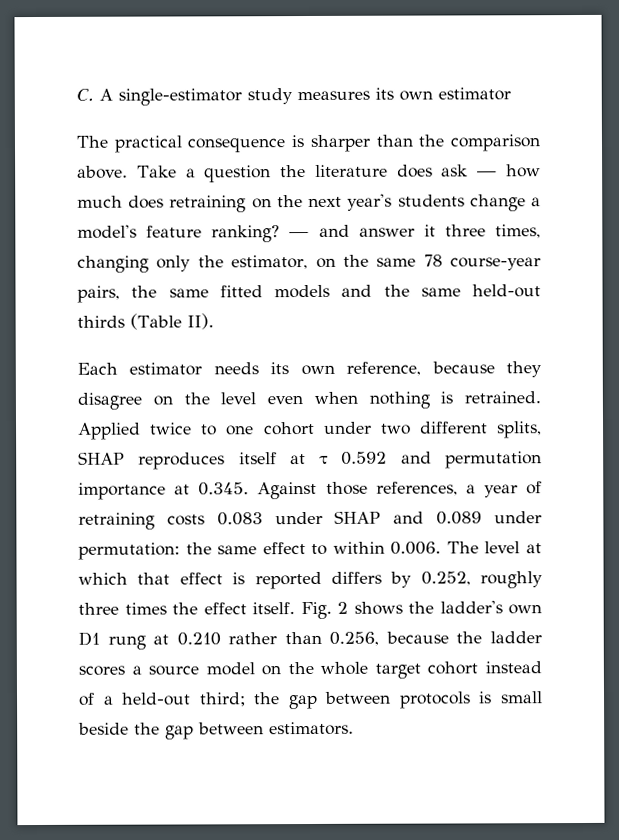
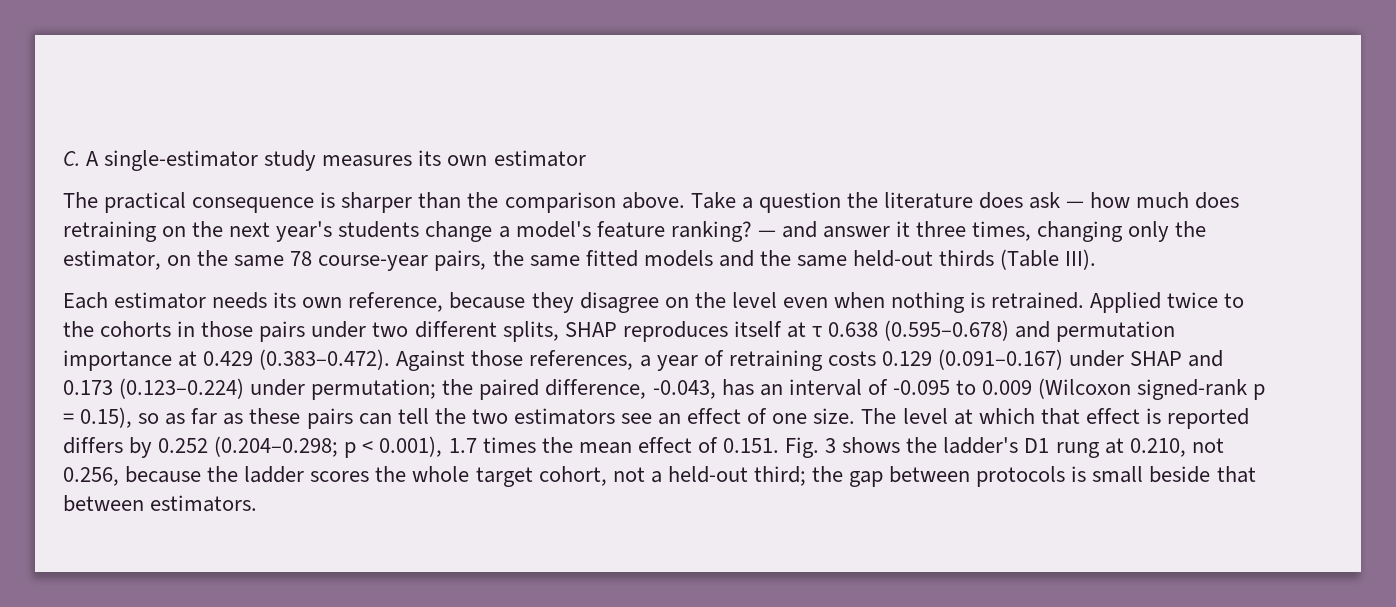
[186,313,214,330] II). -> [1065,249,1097,270] III).
[226,421,315,436] one cohort -> [63,321,306,342] the cohorts in those pairs
[341,451,388,465] 0.592 -> [828,320,1010,341] 0.638 (0.595–0.678)
[198,482,250,496] 0.345. -> [203,349,391,370] 0.429 (0.383–0.472).
[216,512,263,526] 0.083 -> [881,349,1063,370] 0.129 (0.091–0.167)
[436,511,542,525] [78,541,442,560] 0.089 under permutation: the same effect to within 0.006. -> [63,378,1266,400] [63,407,856,429] 0.173 (0.123–0.224) under permutation; the paired difference, -0.043, has an interval of -0.095 to 0.009 (Wilcoxon signed-rank p = 0.15), so as far as these pairs can tell the two estimators see an effect of one size.
[420,571,543,589] [78,601,348,620] 0.252, roughly three times the effect itself. Fig. 2 -> [158,436,837,458] 0.252 (0.204–0.298; p < 0.001), 1.7 times the mean effect of 0.151. Fig. 3
[508,604,542,615] own -> (1019, 445) none
[176,631,322,646] 0.210 rather than -> [1129,438,1224,457] 0.210, not
[131,661,542,679] [78,692,95,706] a source model on the whole target cohort instead of -> [375,466,645,487] the whole target cohort, not
[134,722,194,740] the gap -> [1216,466,1256,483] that

